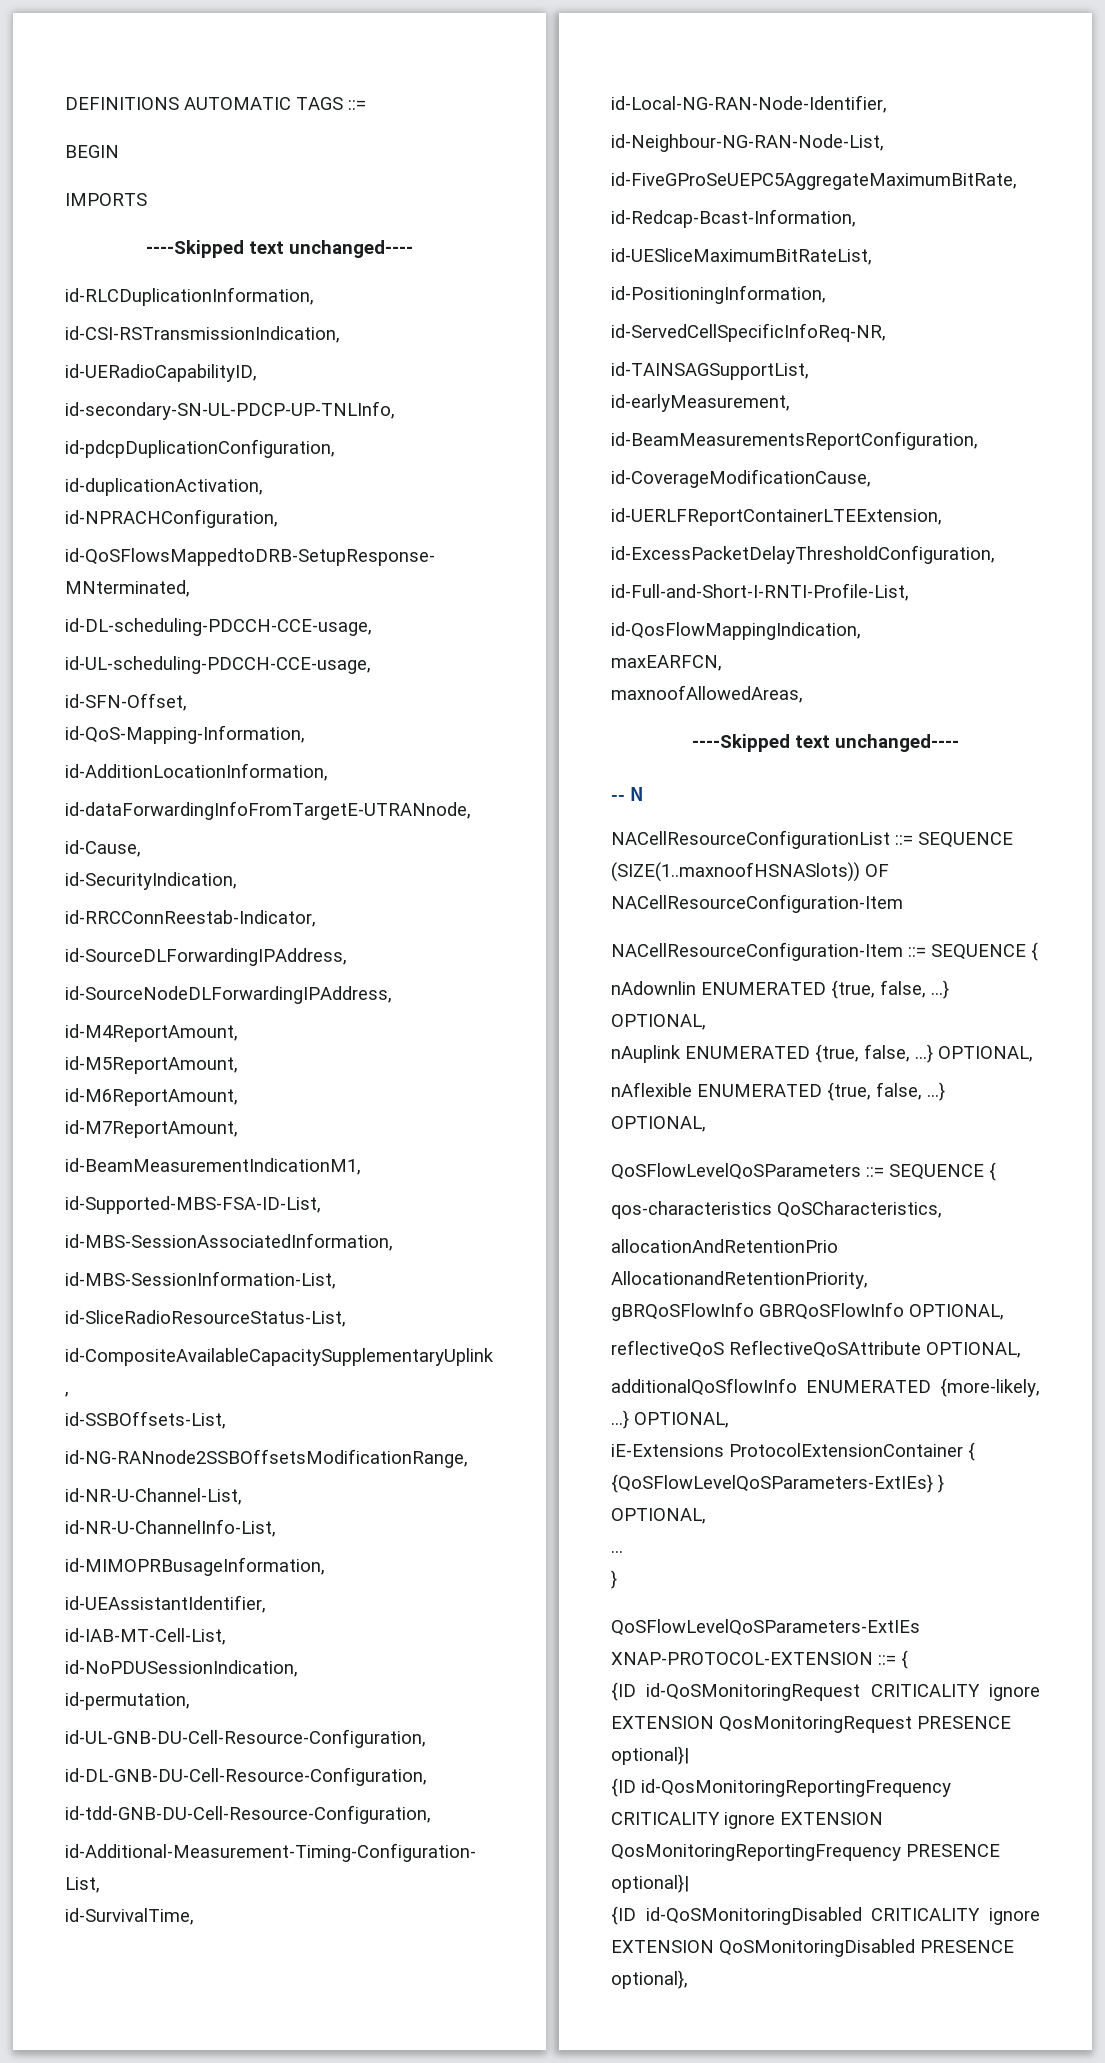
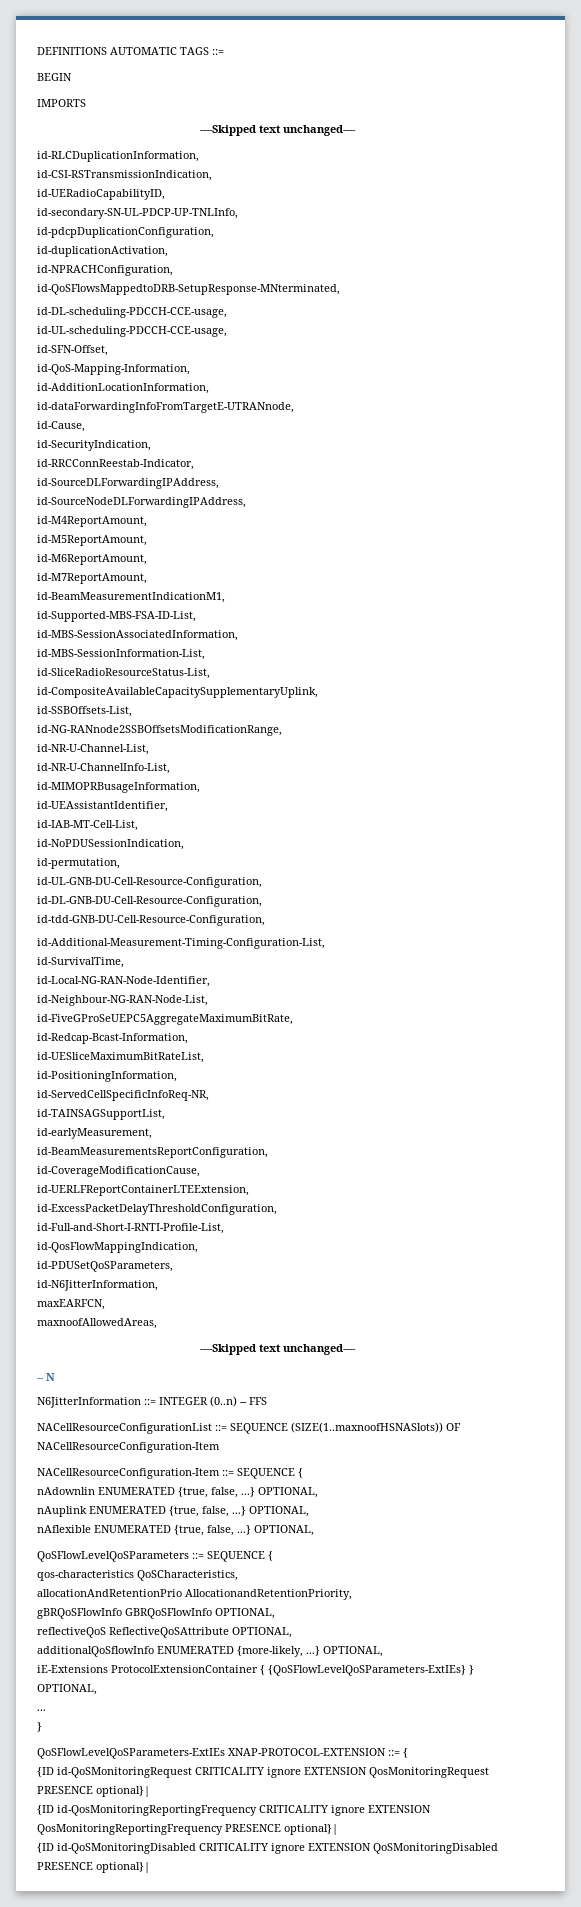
(861, 631) none -> [37,1261,173,1272] [37,1280,158,1291] // id-PDUSetQoSParameters, // id-N6JitterInformation,
(643, 794) none -> [37,1396,267,1408] // N6JitterInformation ::= INTEGER (0..n) -- FFS
[611,1970,688,1989] optional}, -> [96,1862,150,1873] optional}|

